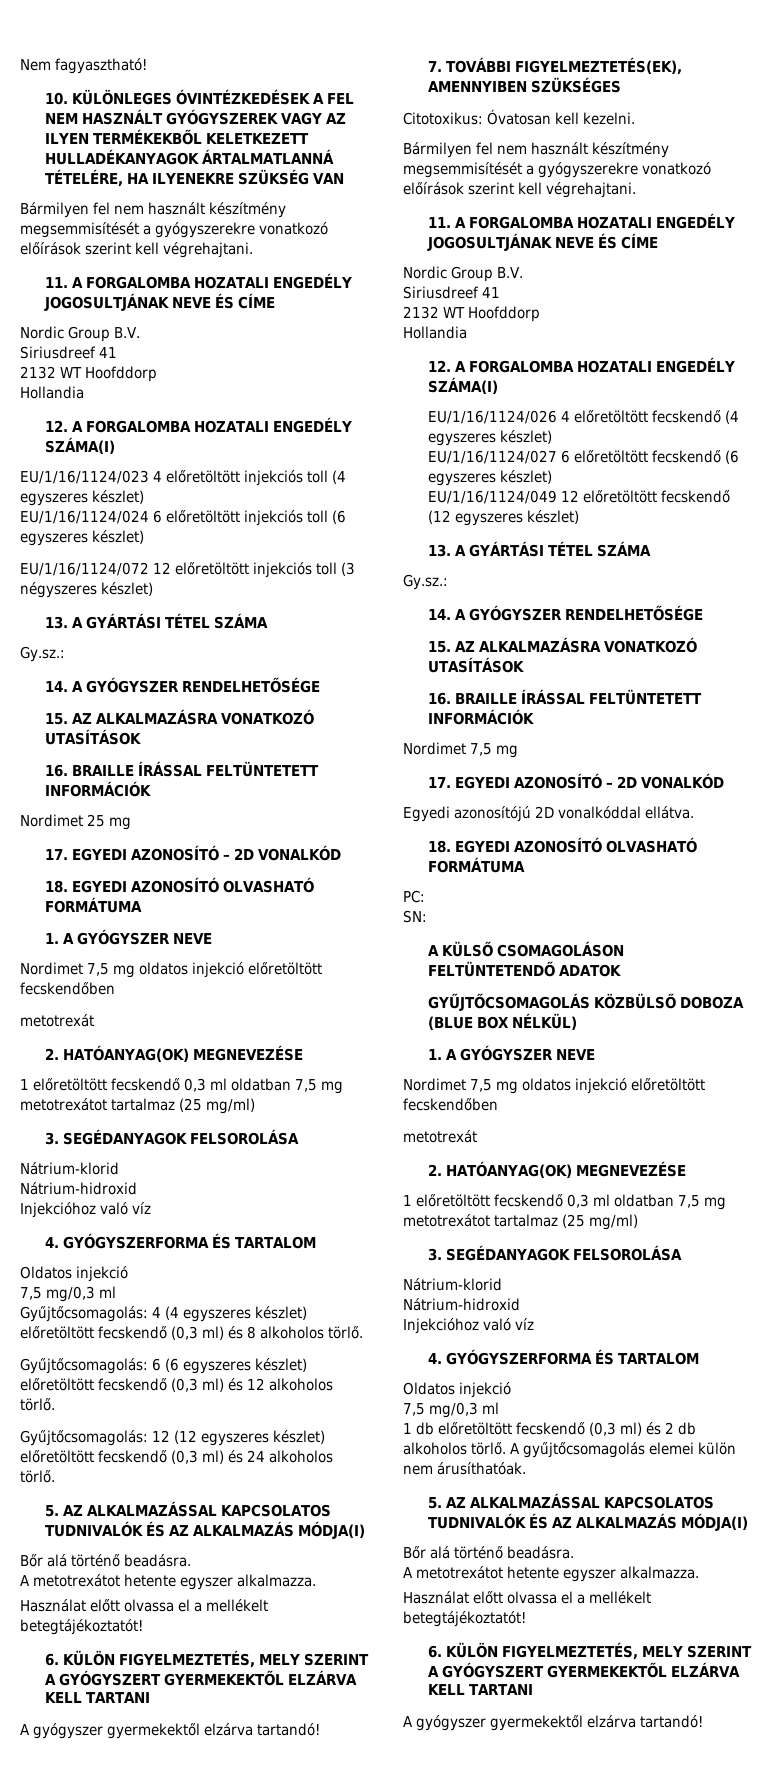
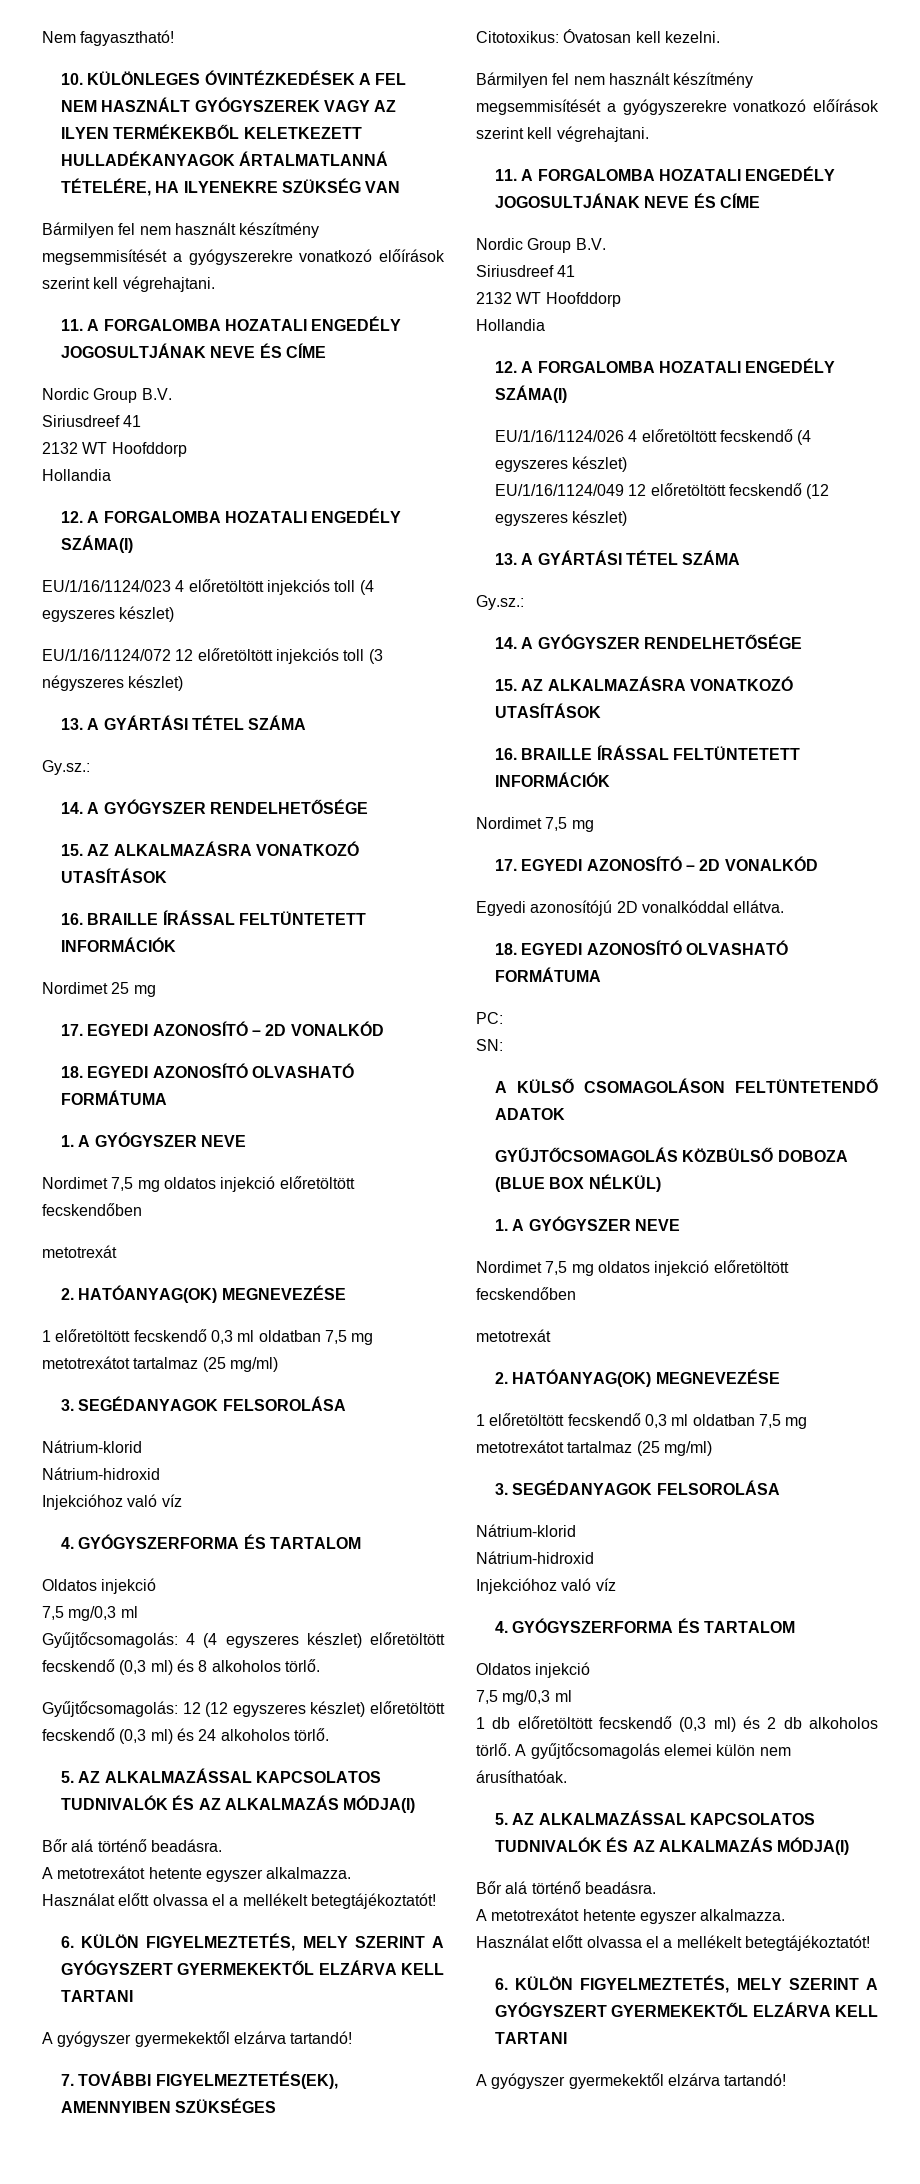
[20,510,347,526] [20,530,145,546] // EU/1/16/1124/024 6 előretöltött injekciós toll (6 egyszeres készlet) -> (175, 614) none
[20,1358,308,1374] [20,1378,334,1392] [20,1398,55,1411] // Gyűjtőcsomagolás: 6 (6 egyszeres készlet) előretöltött fecskendő (0,3 ml) és 12 alkoholos törlő. -> (320, 1665) none
[427,450,739,464] [427,470,552,486] // EU/1/16/1124/027 6 előretöltött fecskendő (6 egyszeres készlet) -> (628, 464) none

